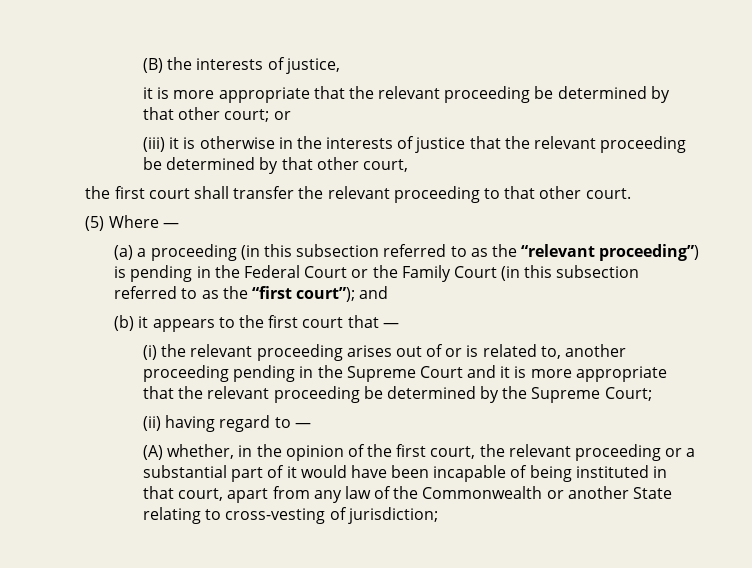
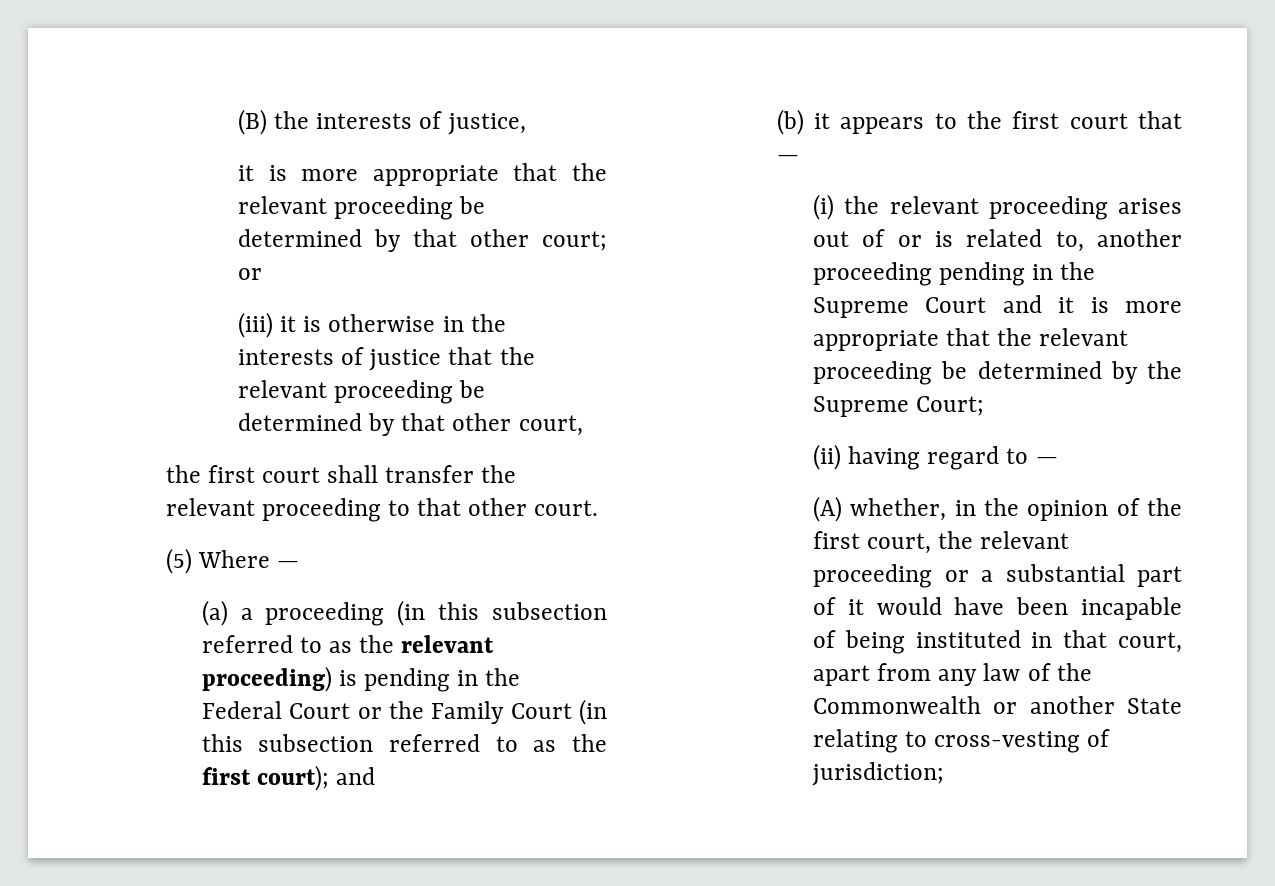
[521,244,700,261] “relevant proceeding”) -> [401,635,495,653] [201,666,332,692] relevant proceeding)
[251,286,356,302] “first court”); -> [201,765,329,791] first court);

